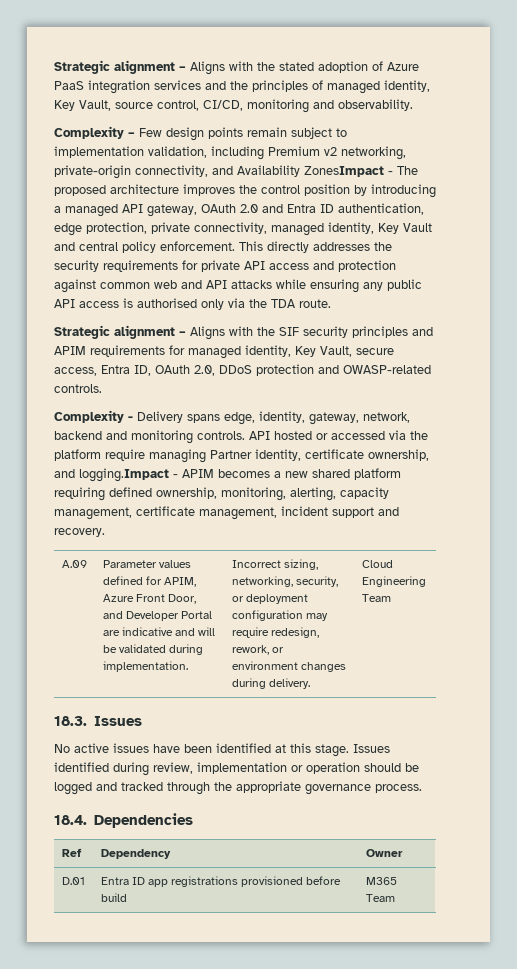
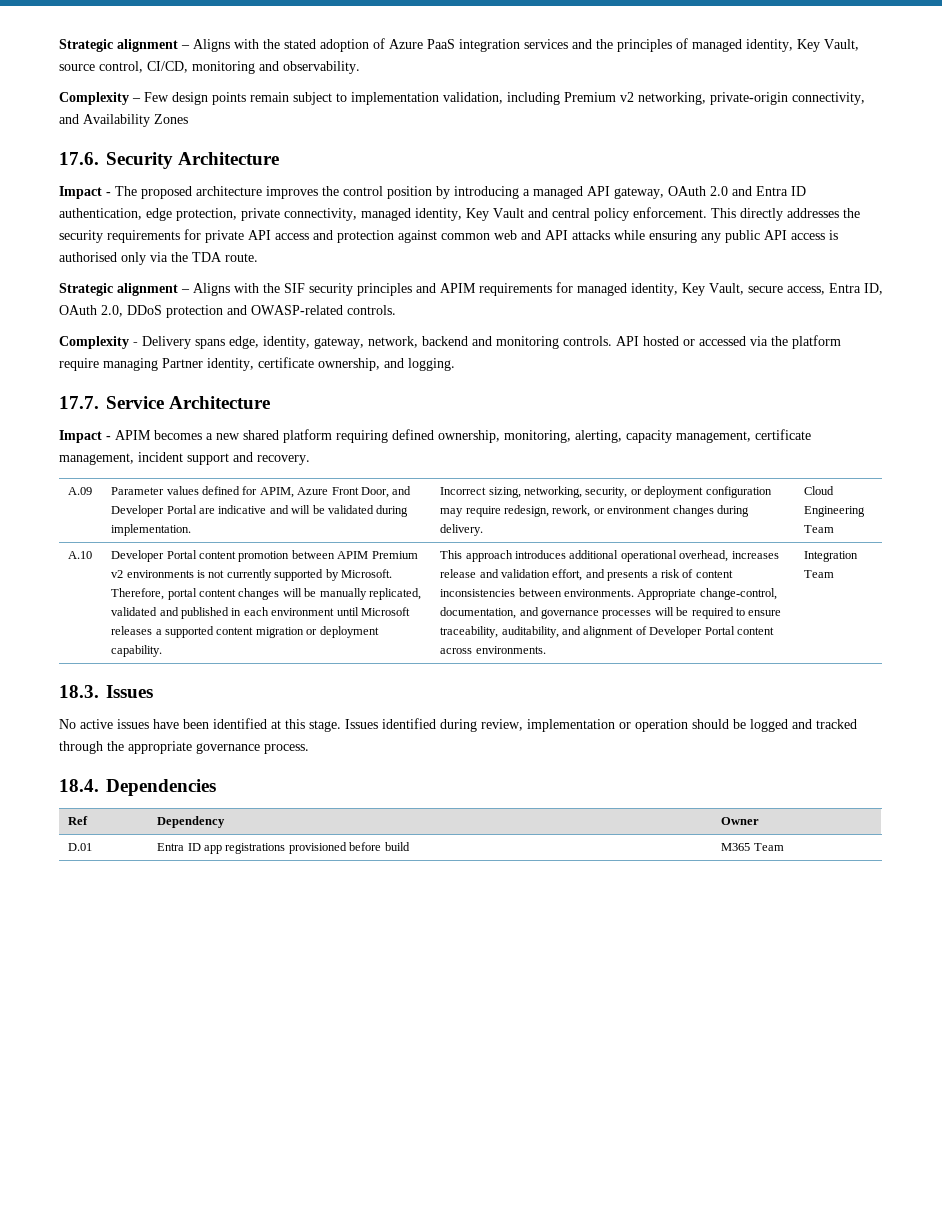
[304,166,384,177] ZonesImpact -> [154,114,188,124] [59,152,280,169] [59,186,102,199] Zones // 17.6. Security Architecture // Impact
[79,468,169,482] logging.Impact -> [408,358,455,371] [59,396,271,409] [59,430,102,443] logging. // 17.7. Service Architecture // Impact
(391, 598) none -> [68,551,93,559] [111,550,418,562] [111,569,392,581] [111,588,421,600] [111,607,410,619] [111,626,379,638] [111,645,163,657] [440,550,779,562] [440,569,733,581] [440,588,777,600] [440,607,782,619] [440,626,774,638] [440,646,546,654] [804,551,859,562] [804,570,835,578] // A.10 | Developer Portal content promotion between APIM Premium v2 environments is not currently supported by Microsoft. Therefore, portal content changes will be manually replicated, validated and published in each environment until Microsoft releases a supported content migration or deployment capability. | This approach introduces additional operational overhead, increases release and validation effort, and presents a risk of content inconsistencies between environments. Appropriate change-control, documentation, and governance processes will be required to ensure traceability, auditability, and alignment of Developer Portal content across environments. | Integration Team

